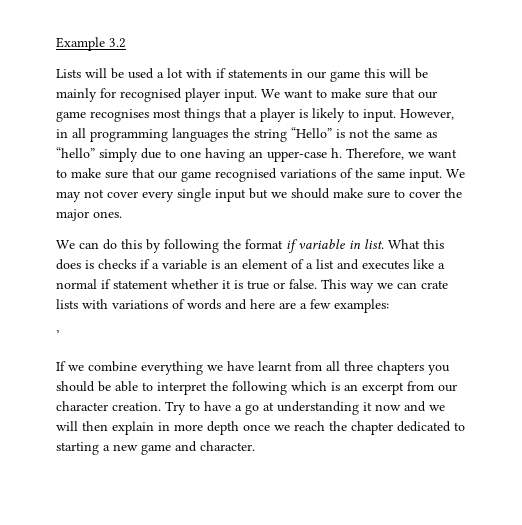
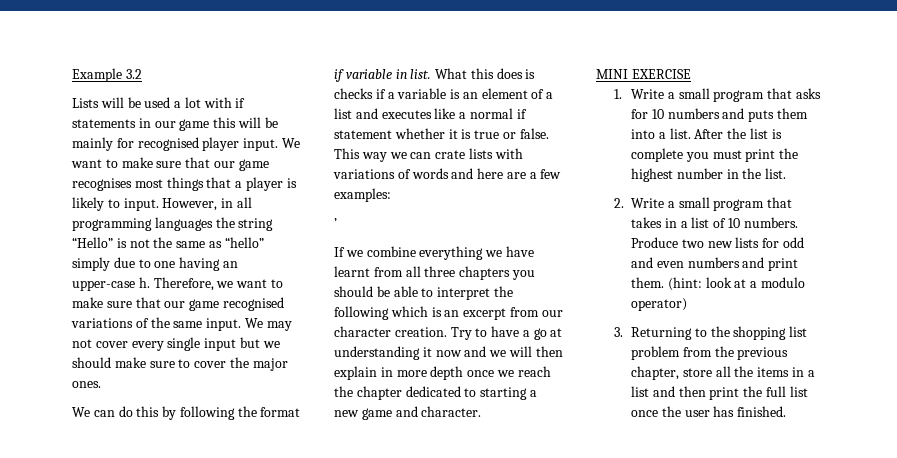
(255, 446) none -> [596,69,691,79] [613,88,822,102] [631,108,809,122] [631,128,782,139] [631,148,799,162] [631,168,787,182] [613,197,793,211] [631,217,798,228] [631,237,805,248] [631,257,799,271] [631,277,806,291] [631,298,688,311] [613,326,808,340] [631,346,789,360] [631,366,815,380] [631,386,808,400] [631,406,787,417] // MINI EXERCISE // 1. Write a small program that asks for 10 numbers and puts them into a list. After the list is complete you must print the highest number in the list. // 2. Write a small program that takes in a list of 10 numbers. Produce two new lists for odd and even numbers and print them. (hint: look at a modulo operator) // 3. Returning to the shopping list problem from the previous chapter, store all the items in a list and then print the full list once the user has finished.

